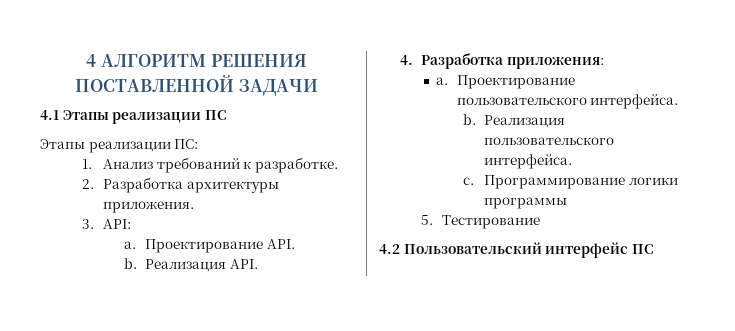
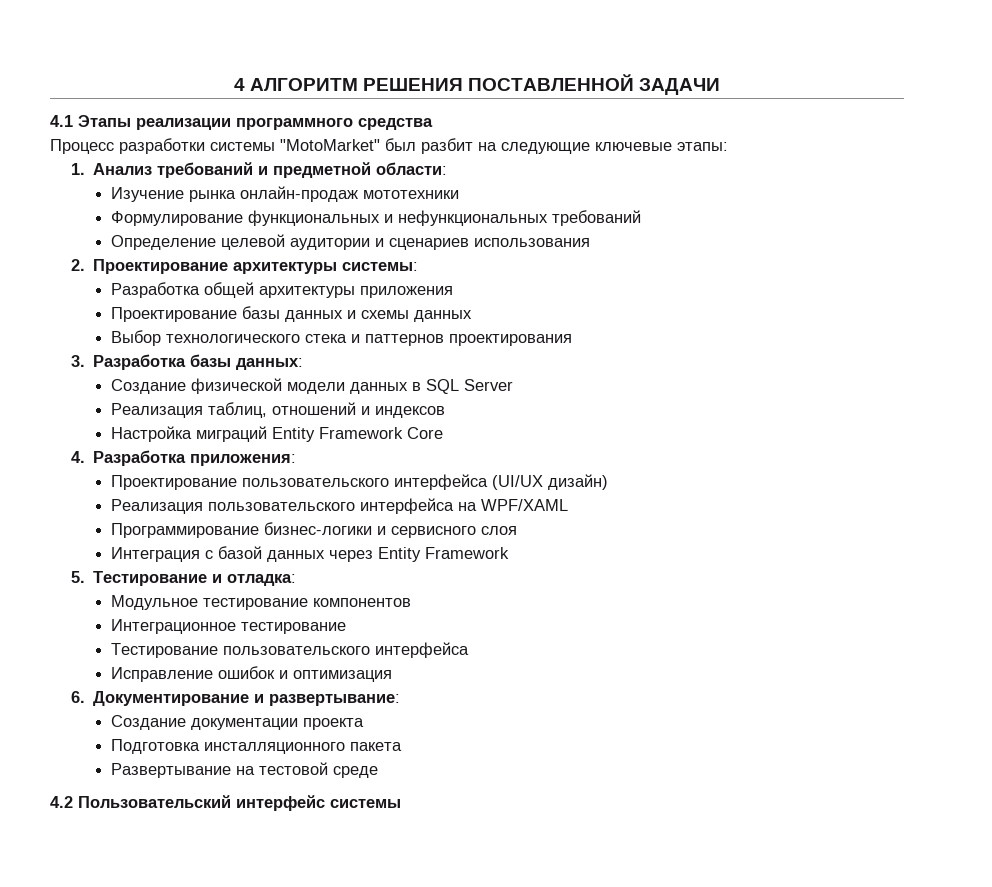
[204,110,226,120] [40,139,199,153] [81,157,338,173] [81,177,279,193] [102,201,194,213] [81,219,131,229] [123,239,295,253] [123,258,258,272] ПС // Этапы реализации ПС: // 1. Анализ требований к разработке. // 2. Разработка архитектуры приложения. // 3. API: // a. Проектирование API. // b. Реализация API. -> [236,118,433,130] [50,138,728,154] [71,162,448,178] [110,186,459,202] [110,210,641,226] [110,234,590,250] [71,259,419,274] [110,282,453,298] [110,306,472,322] [110,330,572,346] [71,354,304,370] [110,378,513,394] [110,402,445,418] [110,426,443,442] программного средства // Процесс разработки системы "MotoMarket" был разбит на следующие ключевые этапы: // 1. Анализ требований и предметной области: // Изучение рынка онлайн-продаж мототехники // Формулирование функциональных и нефункциональных требований // Определение целевой аудитории и сценариев использования // 2. Проектирование архитектуры системы: // Разработка общей архитектуры приложения // Проектирование базы данных и схемы данных // Выбор технологического стека и паттернов проектирования // 3. Разработка базы данных: // Создание физической модели данных в SQL Server // Реализация таблиц, отношений и индексов // Настройка миграций Entity Framework Core
[435,77,448,85] a. -> (297, 460) none
[590,94,679,109] [462,114,565,128] [483,137,614,145] [483,154,572,169] [462,175,678,189] [483,197,567,209] [420,215,540,229] интерфейса. // b. Реализация пользовательского интерфейса. // c. Программирование логики программы // 5. Тестирование -> [393,474,608,490] [110,498,568,514] [110,522,517,538] [110,546,509,562] [71,571,297,586] [110,595,411,610] [110,619,346,634] [110,642,469,658] [110,666,392,682] [71,691,401,706] [110,715,364,730] [110,739,402,754] [110,762,378,778] интерфейса (UI/UX дизайн) // Реализация пользовательского интерфейса на WPF/XAML // Программирование бизнес-логики и сервисного слоя // Интеграция с базой данных через Entity Framework // 5. Тестирование и отладка: // Модульное тестирование компонентов // Интеграционное тестирование // Тестирование пользовательского интерфейса // Исправление ошибок и оптимизация // 6. Документирование и развертывание: // Создание документации проекта // Подготовка инсталляционного пакета // Развертывание на тестовой среде
[631,244,653,254] ПС -> [330,799,401,808] системы

